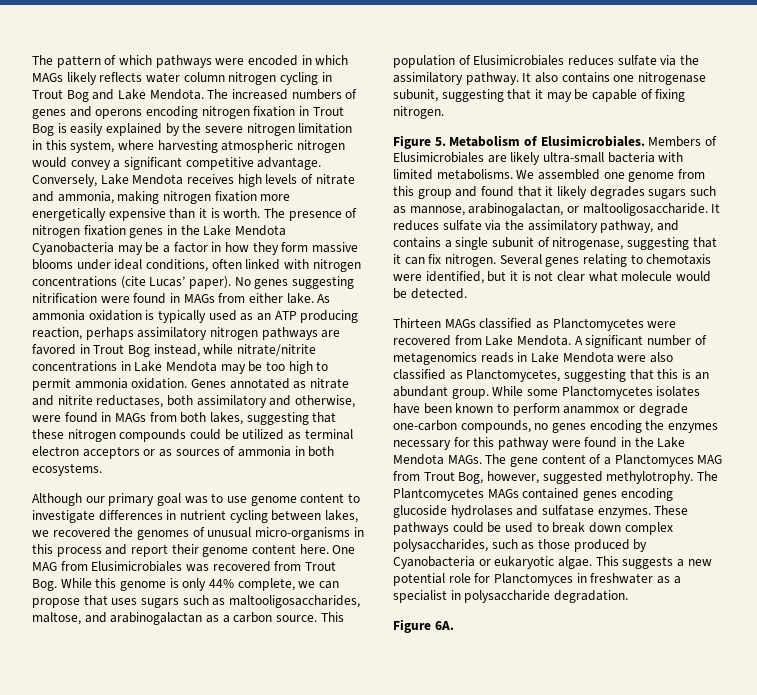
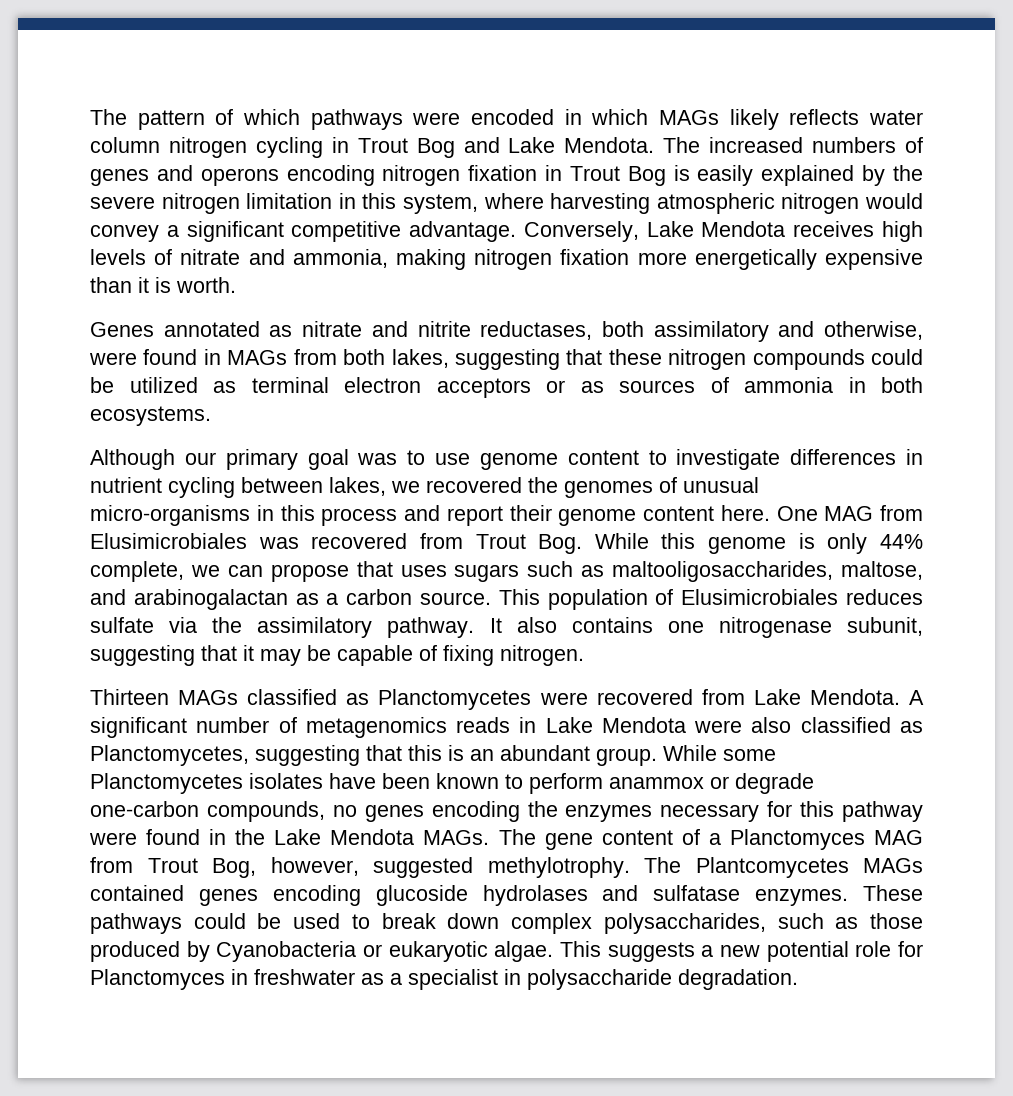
[263,208,358,221] [32,225,286,238] [32,242,358,255] [32,259,361,272] [32,276,354,289] [32,293,331,304] [32,310,359,323] [32,327,341,340] [32,344,316,357] [32,361,329,374] [32,378,188,391] The presence of nitrogen fixation genes in the Lake Mendota Cyanobacteria may be a factor in how they form massive blooms under ideal conditions, often linked with nitrogen concentrations (cite Lucas’ paper). No genes suggesting nitrification were found in MAGs from either lake. As ammonia oxidation is typically used as an ATP producing reaction, perhaps assimilatory nitrogen pathways are favored in Trout Bog instead, while nitrate/nitrite concentrations in Lake Mendota may be too high to permit ammonia oxidation. -> (236, 285) //
[393,135,717,149] [393,152,684,165] [393,169,705,182] [393,186,716,199] [393,203,721,216] [393,220,679,233] [393,237,717,250] [393,254,712,267] [393,271,711,284] [393,288,467,299] // Figure 5. Metabolism of Elusimicrobiales. Members of Elusimicrobiales are likely ultra-small bacteria with limited metabolisms. We assembled one genome from this group and found that it likely degrades sugars such as mannose, arabinogalactan, or maltooligosaccharide. It reduces sulfate via the assimilatory pathway, and contains a single subunit of nitrogenase, suggesting that it can fix nitrogen. Several genes relating to chemotaxis were identified, but it is not clear what molecule would be detected. -> (584, 655) none
[393,619,454,633] // Figure 6A. -> (798, 979) none

